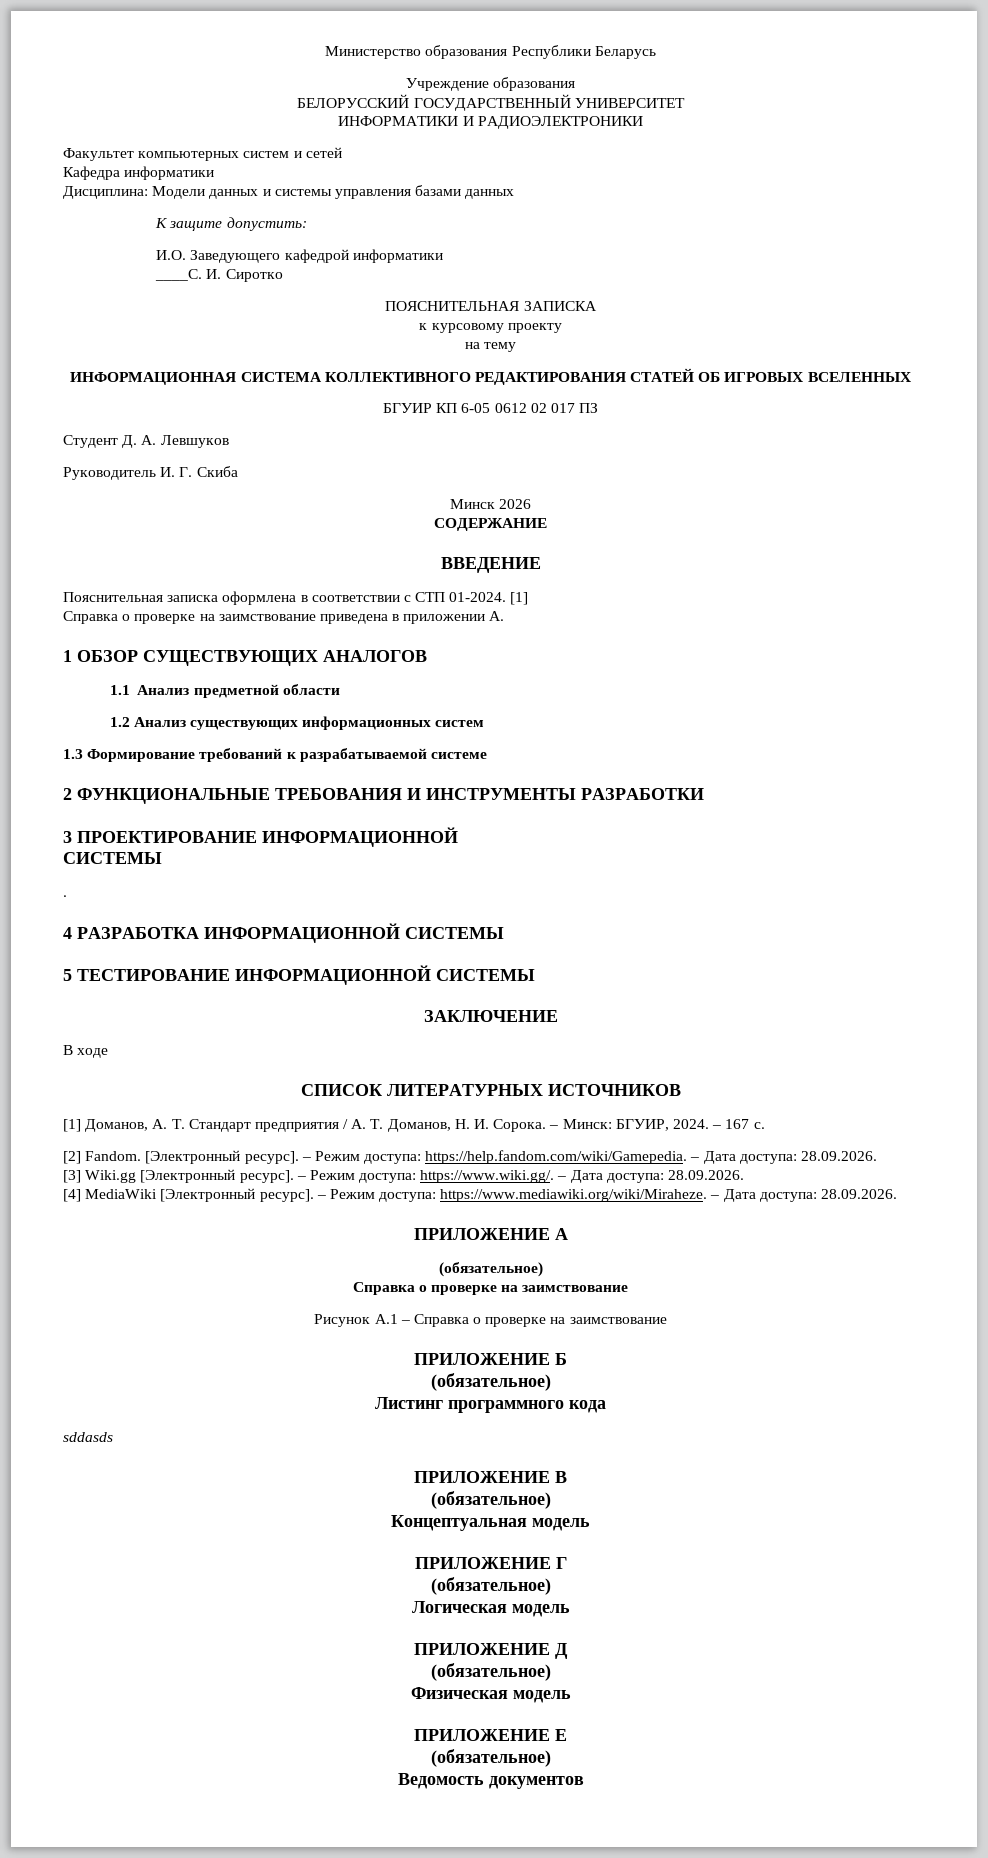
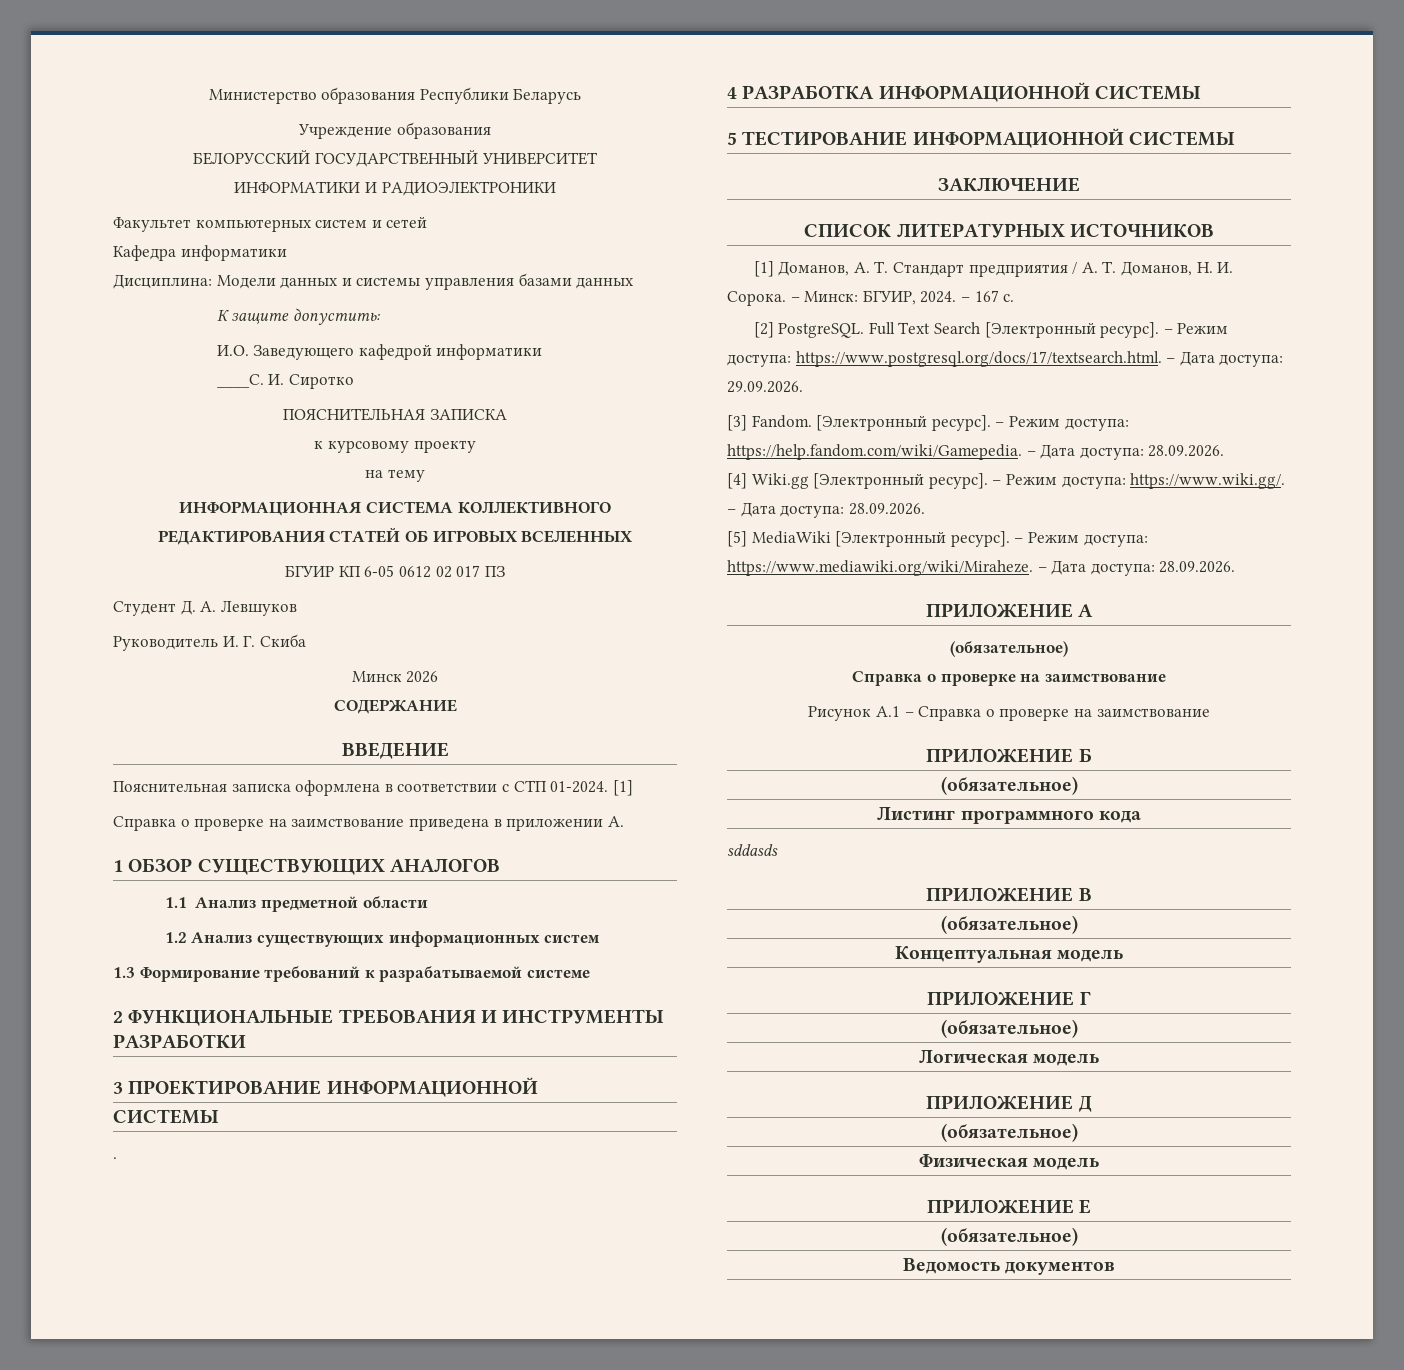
[63,1045,109,1058] // В ходе -> (1080, 184) none
(81, 1157) none -> [778,322,1229,338] [727,351,1284,367] [727,381,803,393] [727,415,747,431] PostgreSQL. Full Text Search [Электронный ресурс]. – Режим доступа: https://www.postgresql.org/docs/17/textsearch.html. – Дата доступа: 29.09.2026. // [3]
[63,1170,81,1183] [3] -> [727,473,747,489] [4]
[63,1189,81,1202] [4] -> [727,531,747,547] [5]

